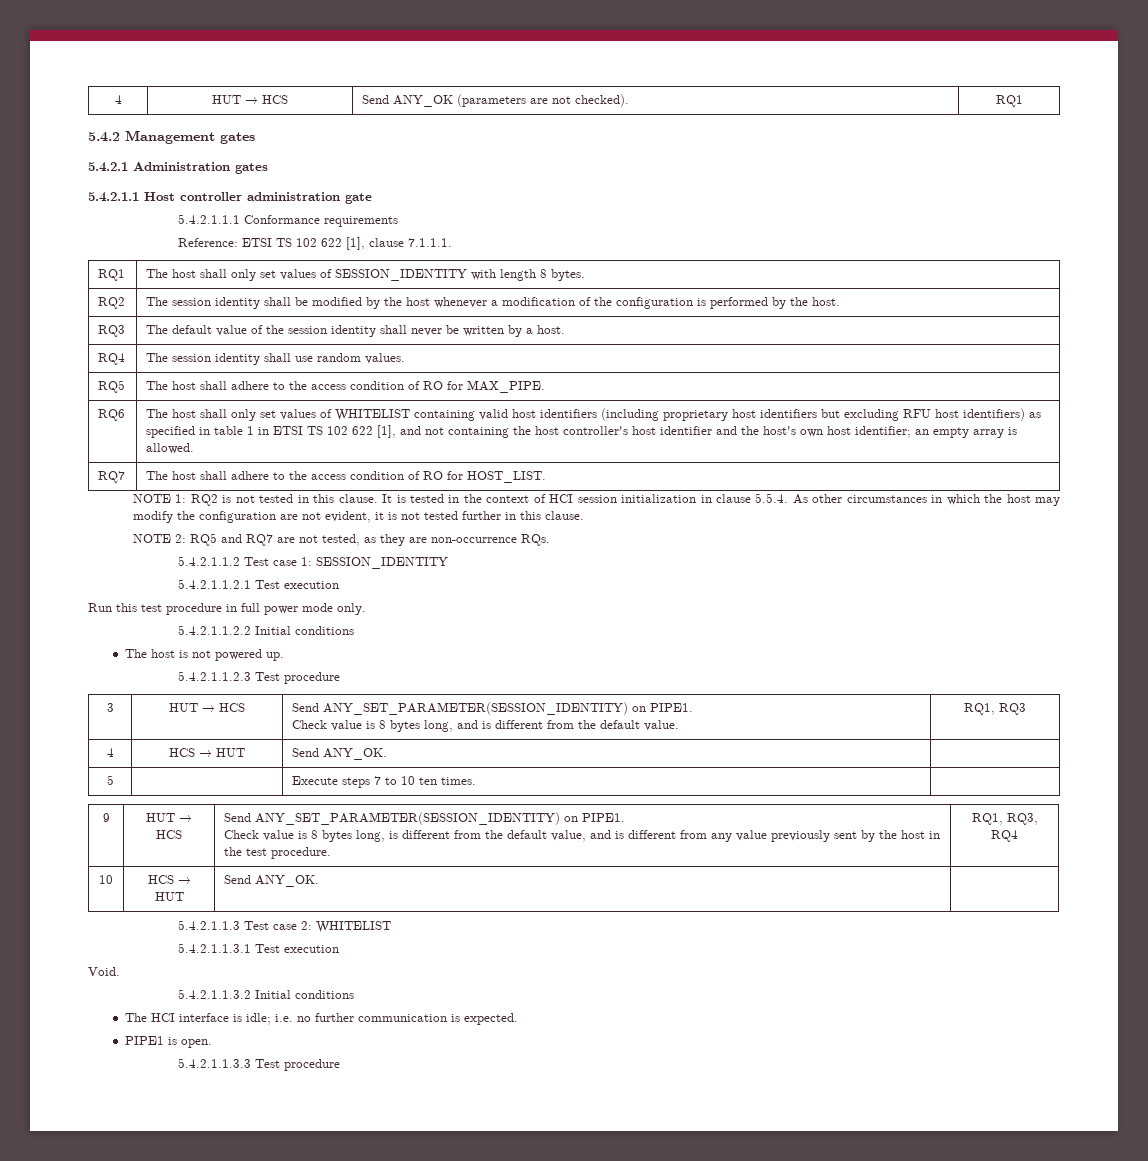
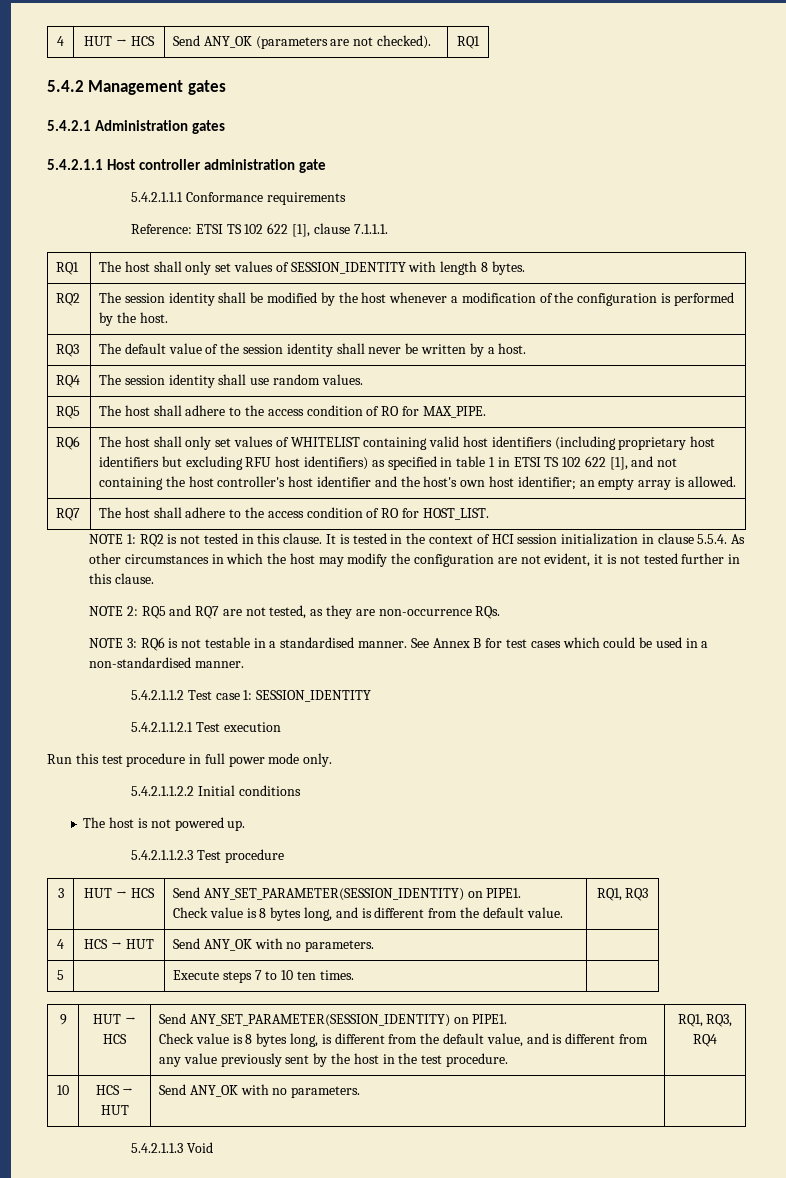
(551, 540) none -> [89,637,709,651] [89,657,244,668] // NOTE 3: RQ6 is not testable in a standardised manner. See Annex B for test cases which could be used in a non-standardised manner.
[323,748,388,760] ANY_OK. -> [203,938,375,952] ANY_OK with no parameters.
[255,875,320,887] [178,920,392,933] [178,943,340,953] [88,967,120,976] [178,989,355,999] [124,1013,518,1025] [124,1036,212,1048] [178,1058,341,1071] ANY_OK. | // 5.4.2.1.1.3 Test case 2: WHITELIST // 5.4.2.1.1.3.1 Test execution // Void. // 5.4.2.1.1.3.2 Initial conditions // The HCI interface is idle; i.e. no further communication is expected. // PIPE1 is open. // 5.4.2.1.1.3.3 Test procedure -> [189,1084,361,1098] [131,1142,213,1153] ANY_OK with no parameters. | // 5.4.2.1.1.3 Void

